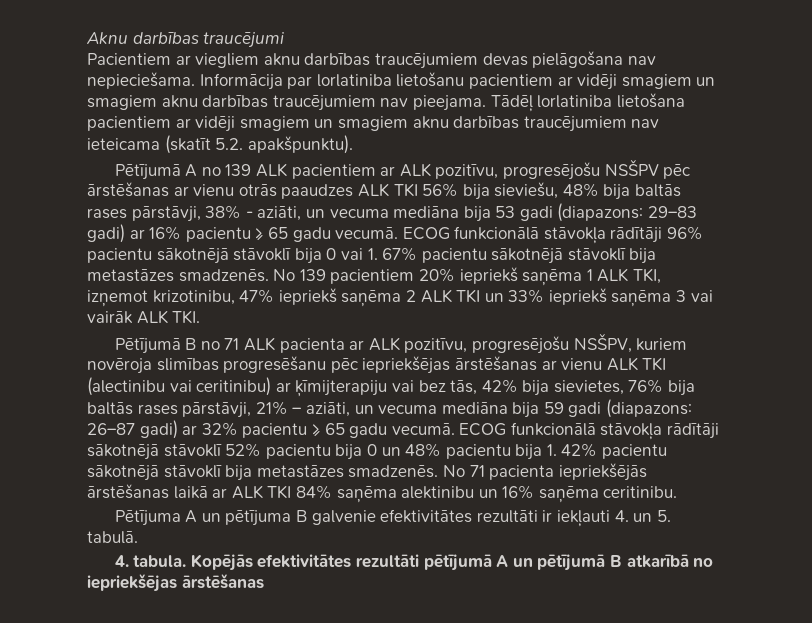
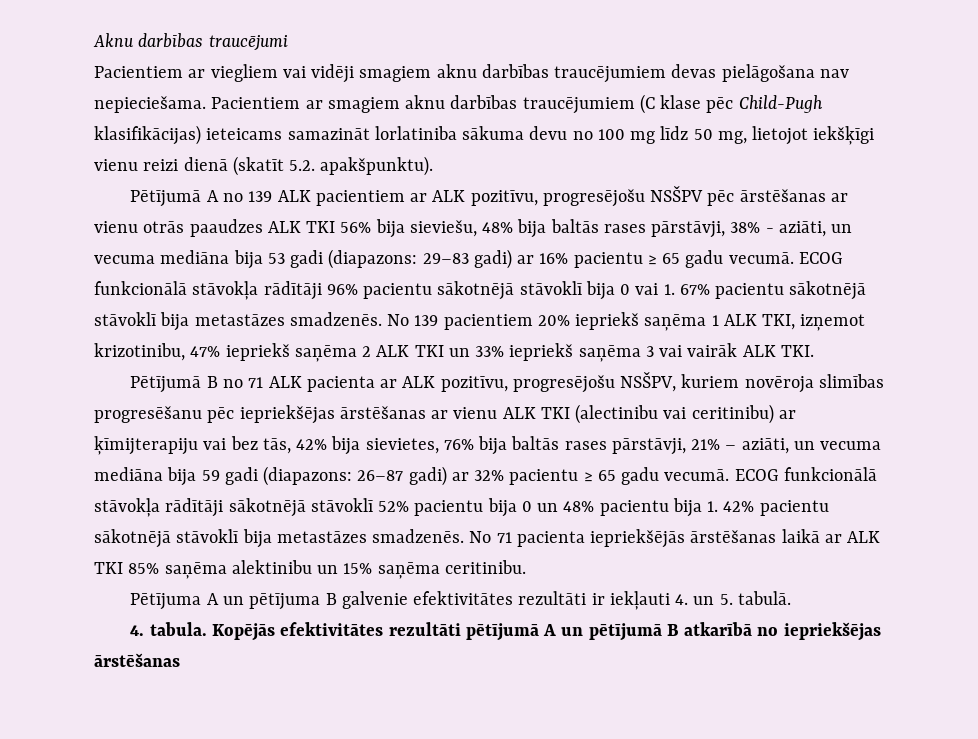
(260, 60) none -> [282,64,432,83] vai vidēji smagiem
[199,72,716,90] [87,93,685,112] [87,116,660,132] [87,138,160,150] Informācija par lorlatiniba lietošanu pacientiem ar vidēji smagiem un smagiem aknu darbības traucējumiem nav pieejama. Tādēļ lorlatiniba lietošana pacientiem ar vidēji smagiem un smagiem aknu darbības traucējumiem nav ieteicama -> [211,94,823,114] [94,125,875,145] [94,157,228,171] Pacientiem ar smagiem aknu darbības traucējumiem (C klase pēc Child-Pugh klasifikācijas) ieteicams samazināt lorlatiniba sākuma devu no 100 mg līdz 50 mg, lietojot iekšķīgi vienu reizi dienā
[295,485,332,499] 84% -> [128,563,160,574] 85%
[502,485,535,499] 16% -> [343,563,373,574] 15%

